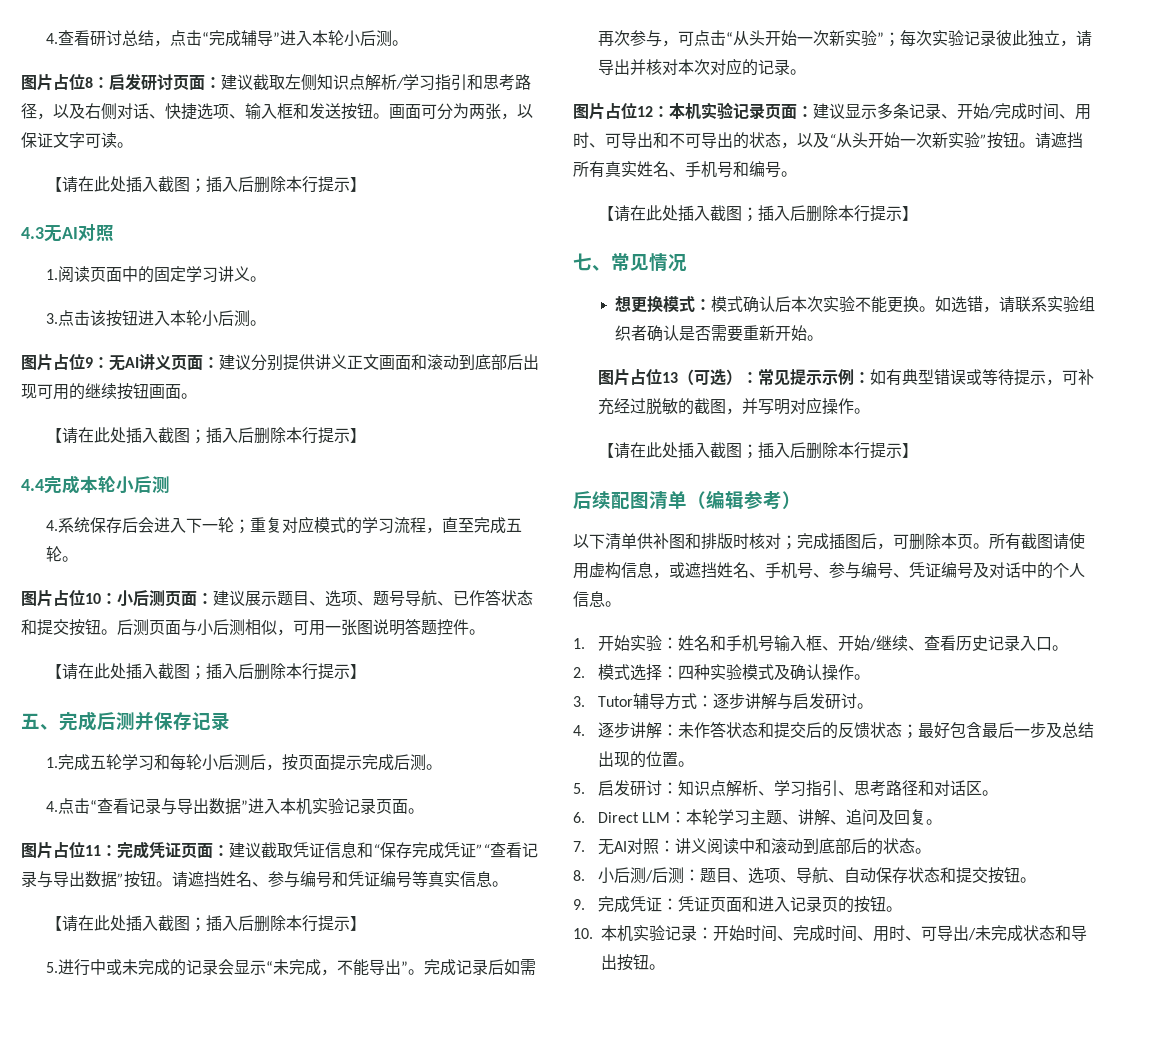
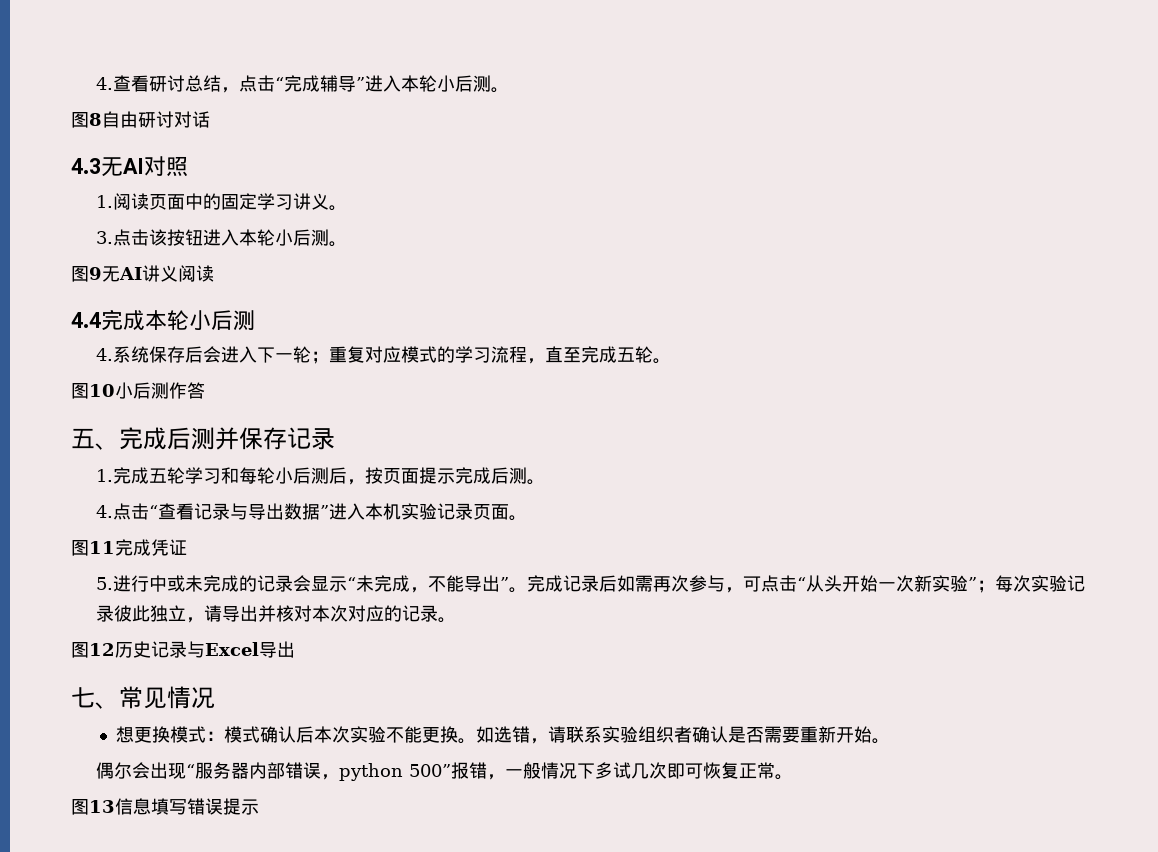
[37,73,531,91] [21,103,533,120] [21,132,133,148] [45,176,366,193] 片占位8：启发研讨页面：建议截取左侧知识点解析/学习指引和思考路径，以及右侧对话、快捷选项、输入框和发送按钮。画面可分为两张，以保证文字可读。 // 【请在此处插入截图；插入后删除本行提示】 -> [89,111,210,128] 8自由研讨对话
[37,353,539,371] [21,383,197,400] [45,427,366,444] 片占位9：无AI讲义页面：建议分别提供讲义正文画面和滚动到底部后出现可用的继续按钮画面。 // 【请在此处插入截图；插入后删除本行提示】 -> [89,265,214,282] 9无AI讲义阅读
[37,590,533,607] [21,619,485,636] [45,663,366,680] 片占位10：小后测页面：建议展示题目、选项、题号导航、已作答状态和提交按钮。后测页面与小后测相似，可用一张图说明答题控件。 // 【请在此处插入截图；插入后删除本行提示】 -> [89,382,205,399] 10小后测作答
[37,841,538,859] [21,871,508,888] [45,915,366,932] 片占位11：完成凭证页面：建议截取凭证信息和“保存完成凭证”“查看记录与导出数据”按钮。请遮挡姓名、参与编号和凭证编号等真实信息。 // 【请在此处插入截图；插入后删除本行提示】 -> [89,539,187,556] 11完成凭证
[589,102,1091,120] [573,132,1083,149] [573,161,797,178] [597,205,918,222] 片占位12：本机实验记录页面：建议显示多条记录、开始/完成时间、用时、可导出和不可导出的状态，以及“从头开始一次新实验”按钮。请遮挡所有真实姓名、手机号和编号。 // 【请在此处插入截图；插入后删除本行提示】 -> [89,641,295,658] 12历史记录与Excel导出
[597,369,1094,386] [597,397,870,415] [597,442,918,459] [573,490,801,509] [573,533,1085,550] [573,562,1085,579] [573,591,621,607] [573,635,1068,652] [573,664,870,681] [573,693,873,710] [573,722,1094,739] [597,751,694,768] [573,780,998,797] [573,809,942,826] [573,838,931,855] [573,867,1036,884] [573,896,902,913] [573,925,1087,942] [601,954,665,971] 图片占位13（可选）：常见提示示例：如有典型错误或等待提示，可补充经过脱敏的截图，并写明对应操作。 // 【请在此处插入截图；插入后删除本行提示】 // 后续配图清单（编辑参考） // 以下清单供补图和排版时核对；完成插图后，可删除本页。所有截图请使用虚构信息，或遮挡姓名、手机号、参与编号、凭证编号及对话中的个人信息。 // 1.开始实验：姓名和手机号输入框、开始/继续、查看历史记录入口。 // 2.模式选择：四种实验模式及确认操作。 // 3. Tutor辅导方式：逐步讲解与启发研讨。 // 4.逐步讲解：未作答状态和提交后的反馈状态；最好包含最后一步及总结出现的位置。 // 5.启发研讨：知识点解析、学习指引、思考路径和对话区。 // 6. Direct LLM：本轮学习主题、讲解、追问及回复。 // 7.无AI对照：讲义阅读中和滚动到底部后的状态。 // 8.小后测/后测：题目、选项、导航、自动保存状态和提交按钮。 // 9.完成凭证：凭证页面和进入记录页的按钮。 // 10.本机实验记录：开始时间、完成时间、用时、可导出/未完成状态和导出按钮。 -> [96,762,794,781] [71,798,259,815] 偶尔会出现“服务器内部错误，python 500”报错，一般情况下多试几次即可恢复正常。 // 图13信息填写错误提示

